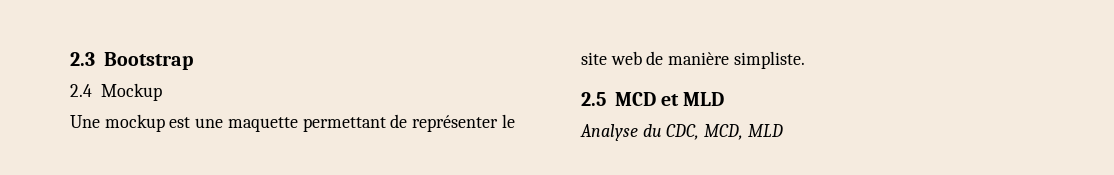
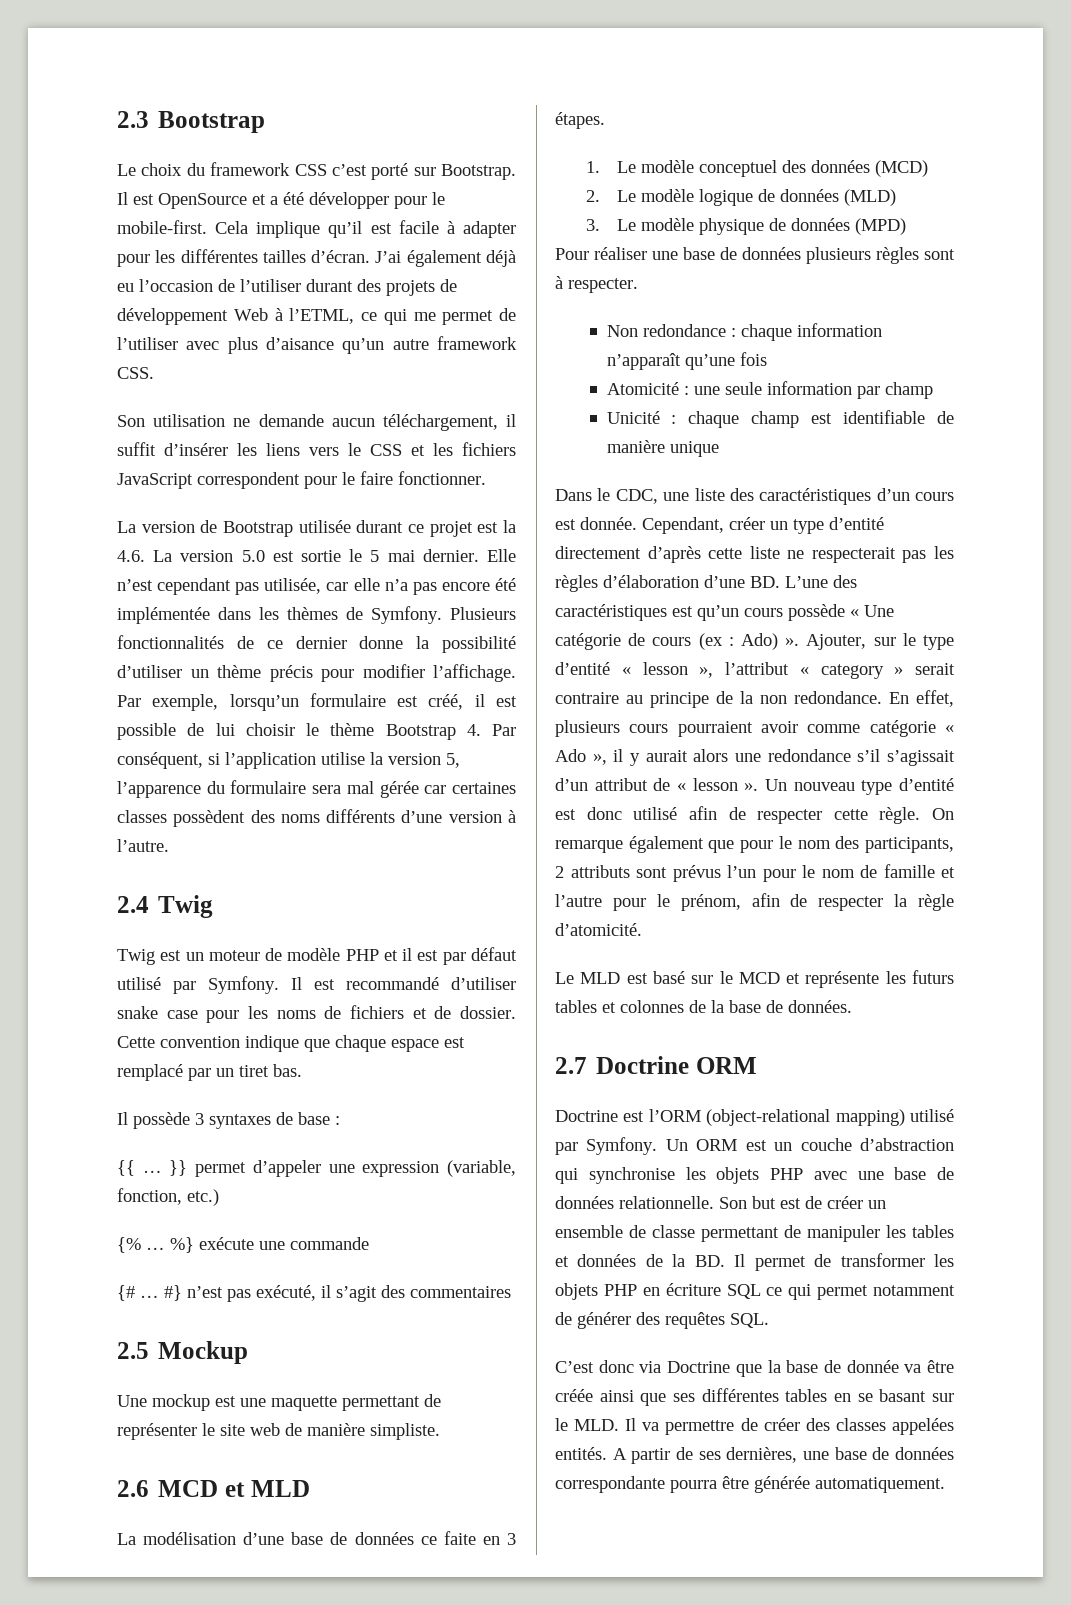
[70,84,92,97] 2.4 -> [117,162,516,180] [117,192,445,209] [117,220,516,238] [117,249,516,267] [117,279,457,296] [117,308,516,325] [117,336,517,354] [117,367,154,379] [117,414,516,431] [117,442,516,456] [117,471,486,489] [117,520,516,537] [117,549,516,562] [117,578,516,595] [117,606,516,624] [117,635,516,653] [117,664,516,682] [117,693,517,711] [117,723,516,740] [117,752,460,769] [117,780,516,798] [117,809,516,827] [117,839,169,852] [117,895,214,918] [117,947,517,965] [117,976,516,994] [117,1005,516,1023] [117,1035,465,1052] [117,1064,302,1081] [117,1112,340,1129] [117,1160,516,1177] [117,1188,219,1206] [117,1237,369,1253] [117,1285,511,1302] [117,1342,149,1359] Le choix du framework CSS c’est porté sur Bootstrap. Il est OpenSource et a été développer pour le mobile-first. Cela implique qu’il est facile à adapter pour les différentes tailles d’écran. J’ai également déjà eu l’occasion de l’utiliser durant des projets de développement Web à l’ETML, ce qui me permet de l’utiliser avec plus d’aisance qu’un autre framework CSS. // Son utilisation ne demande aucun téléchargement, il suffit d’insérer les liens vers le CSS et les fichiers JavaScript correspondent pour le faire fonctionner. // La version de Bootstrap utilisée durant ce projet est la 4.6. La version 5.0 est sortie le 5 mai dernier. Elle n’est cependant pas utilisée, car elle n’a pas encore été implémentée dans les thèmes de Symfony. Plusieurs fonctionnalités de ce dernier donne la possibilité d’utiliser un thème précis pour modifier l’affichage. Par exemple, lorsqu’un formulaire est créé, il est possible de lui choisir le thème Bootstrap 4. Par conséquent, si l’application utilise la version 5, l’apparence du formulaire sera mal gérée car certaines classes possèdent des noms différents d’une version à l’autre. // 2.4 Twig // Twig est un moteur de modèle PHP et il est par défaut utilisé par Symfony. Il est recommandé d’utiliser snake case pour les noms de fichiers et de dossier. Cette convention indique que chaque espace est remplacé par un tiret bas. // Il possède 3 syntaxes de base : // {{ … }} permet d’appeler une expression (variable, fonction, etc.) // {% … %} exécute une commande // {# … #} n’est pas exécuté, il s’agit des commentaires // 2.5
[581,92,606,106] 2.5 -> [117,1480,149,1497] 2.6
[580,124,783,141] Analyse du CDC, MCD, MLD -> [117,1531,516,1545] [555,112,605,129] [586,160,929,177] [586,189,897,206] [586,218,907,235] [555,247,955,264] [555,276,638,293] [606,323,882,341] [606,352,767,370] [606,381,933,399] [606,410,954,428] [606,440,719,457] [555,488,954,505] [555,517,884,534] [555,546,954,563] [555,575,857,592] [555,604,894,621] [555,633,954,650] [555,662,955,679] [555,690,954,708] [555,720,954,737] [555,749,955,766] [555,778,954,795] [555,806,954,824] [555,836,954,853] [555,864,955,882] [555,893,954,911] [555,923,642,936] [555,970,954,988] [555,1000,852,1013] [555,1056,757,1074] [555,1109,954,1126] [555,1137,954,1155] [555,1167,954,1184] [555,1196,886,1209] [555,1225,954,1242] [555,1253,954,1271] [555,1283,955,1300] [555,1312,769,1329] [555,1360,954,1377] [555,1388,954,1406] [555,1418,954,1435] [555,1447,954,1464] [555,1476,945,1493] La modélisation d’une base de données ce faite en 3 étapes. // 1. Le modèle conceptuel des données (MCD) // 2. Le modèle logique de données (MLD) // 3. Le modèle physique de données (MPD) // Pour réaliser une base de données plusieurs règles sont à respecter. // Non redondance : chaque information n’apparaît qu’une fois // Atomicité : une seule information par champ // Unicité : chaque champ est identifiable de manière unique // Dans le CDC, une liste des caractéristiques d’un cours est donnée. Cependant, créer un type d’entité directement d’après cette liste ne respecterait pas les règles d’élaboration d’une BD. L’une des caractéristiques est qu’un cours possède « Une catégorie de cours (ex : Ado) ». Ajouter, sur le type d’entité « lesson », l’attribut « category » serait contraire au principe de la non redondance. En effet, plusieurs cours pourraient avoir comme catégorie « Ado », il y aurait alors une redondance s’il s’agissait d’un attribut de « lesson ». Un nouveau type d’entité est donc utilisé afin de respecter cette règle. On remarque également que pour le nom des participants, 2 attributs sont prévus l’un pour le nom de famille et l’autre pour le prénom, afin de respecter la règle d’atomicité. // Le MLD est basé sur le MCD et représente les futurs tables et colonnes de la base de données. // 2.7 Doctrine ORM // Doctrine est l’ORM (object-relational mapping) utilisé par Symfony. Un ORM est un couche d’abstraction qui synchronise les objets PHP avec une base de données relationnelle. Son but est de créer un ensemble de classe permettant de manipuler les tables et données de la BD. Il permet de transformer les objets PHP en écriture SQL ce qui permet notamment de générer des requêtes SQL. // C’est donc via Doctrine que la base de donnée va être créée ainsi que ses différentes tables en se basant sur le MLD. Il va permettre de créer des classes appelées entités. A partir de ses dernières, une base de données correspondante pourra être générée automatiquement.

